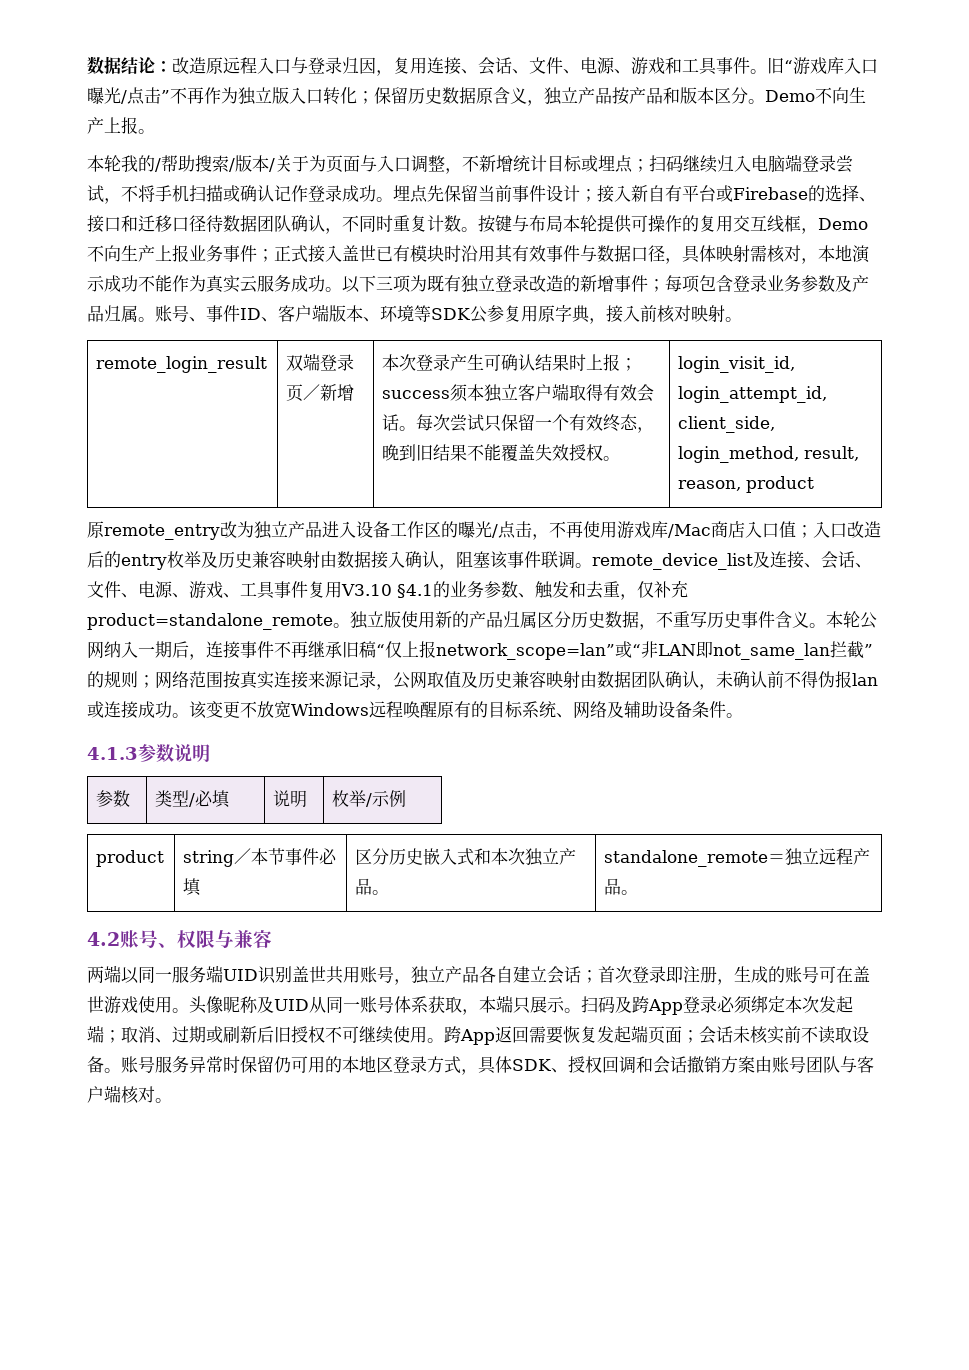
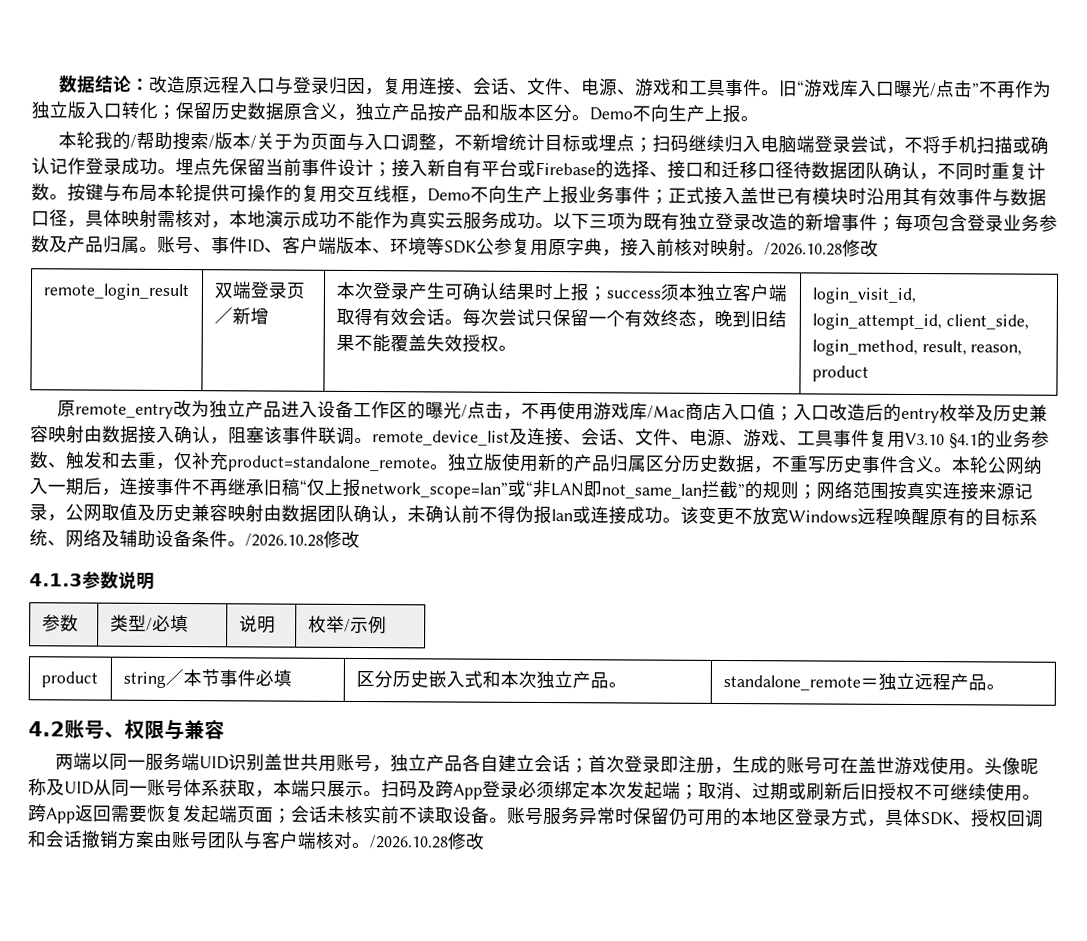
(742, 319) none -> [764,239,879,257] /2026.10.28修改
(743, 715) none -> [245,530,360,549] /2026.10.28修改
(172, 1100) none -> [369,832,485,850] /2026.10.28修改

